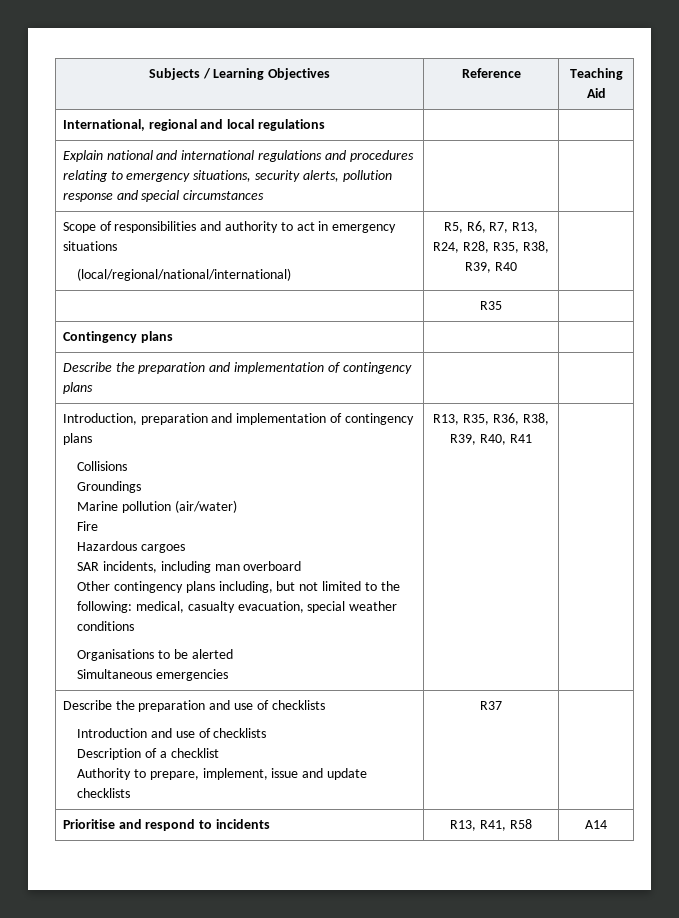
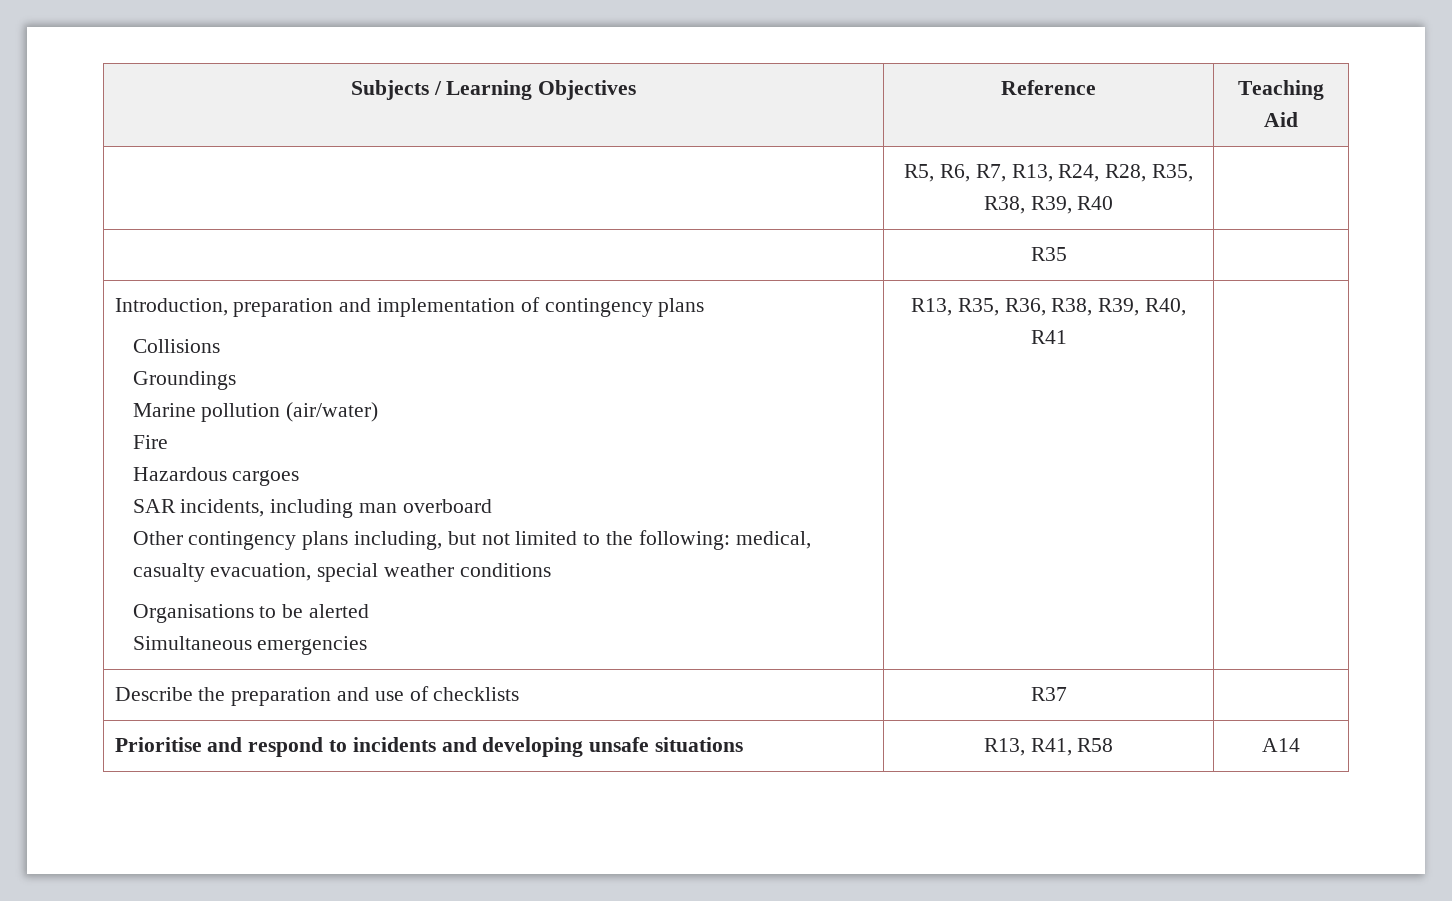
[62,119,326,131] [62,150,414,162] [62,170,392,182] [62,190,265,202] [62,221,397,233] [62,241,117,251] [77,268,292,281] International, regional and local regulations | | // Explain national and international regulations and procedures relating to emergency situations, security alerts, pollution response and special circumstances | | // Scope of responsibilities and authority to act in emergency situations // (local/regional/national/international) -> (1298, 119) none
[62,331,173,343] [62,362,412,374] [62,382,93,394] // Contingency plans | | // Describe the preparation and implementation of contingency plans | | -> (1067, 254) none
[77,728,267,738] [77,748,219,760] [77,768,368,780] [77,788,131,798] // Introduction and use of checklists // Description of a checklist // Authority to prepare, implement, issue and update checklists -> (520, 694) none
(271, 824) none -> [441,737,743,757] and developing unsafe situations

